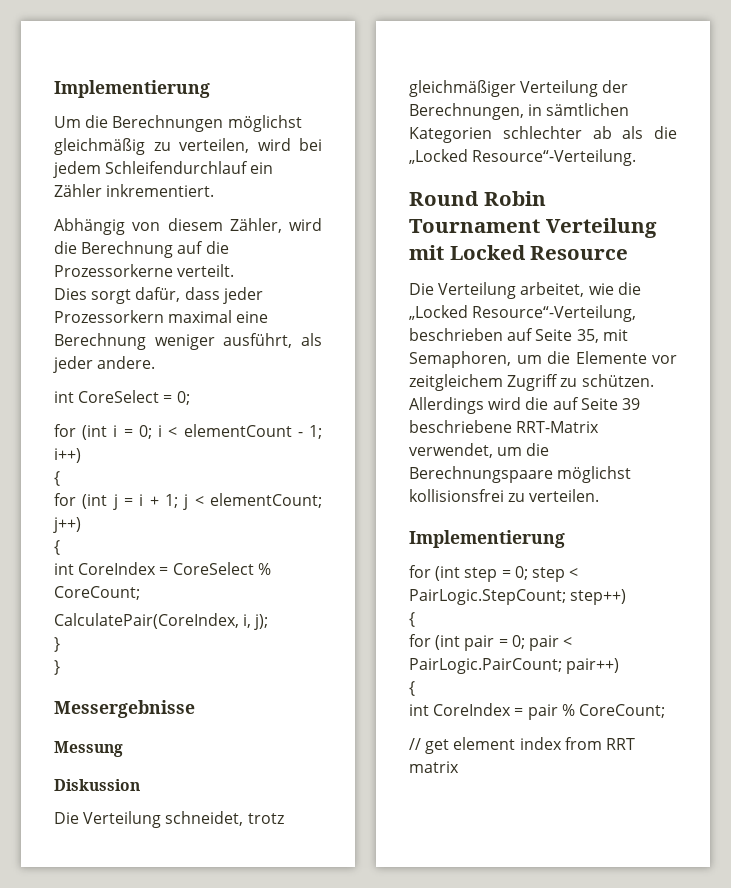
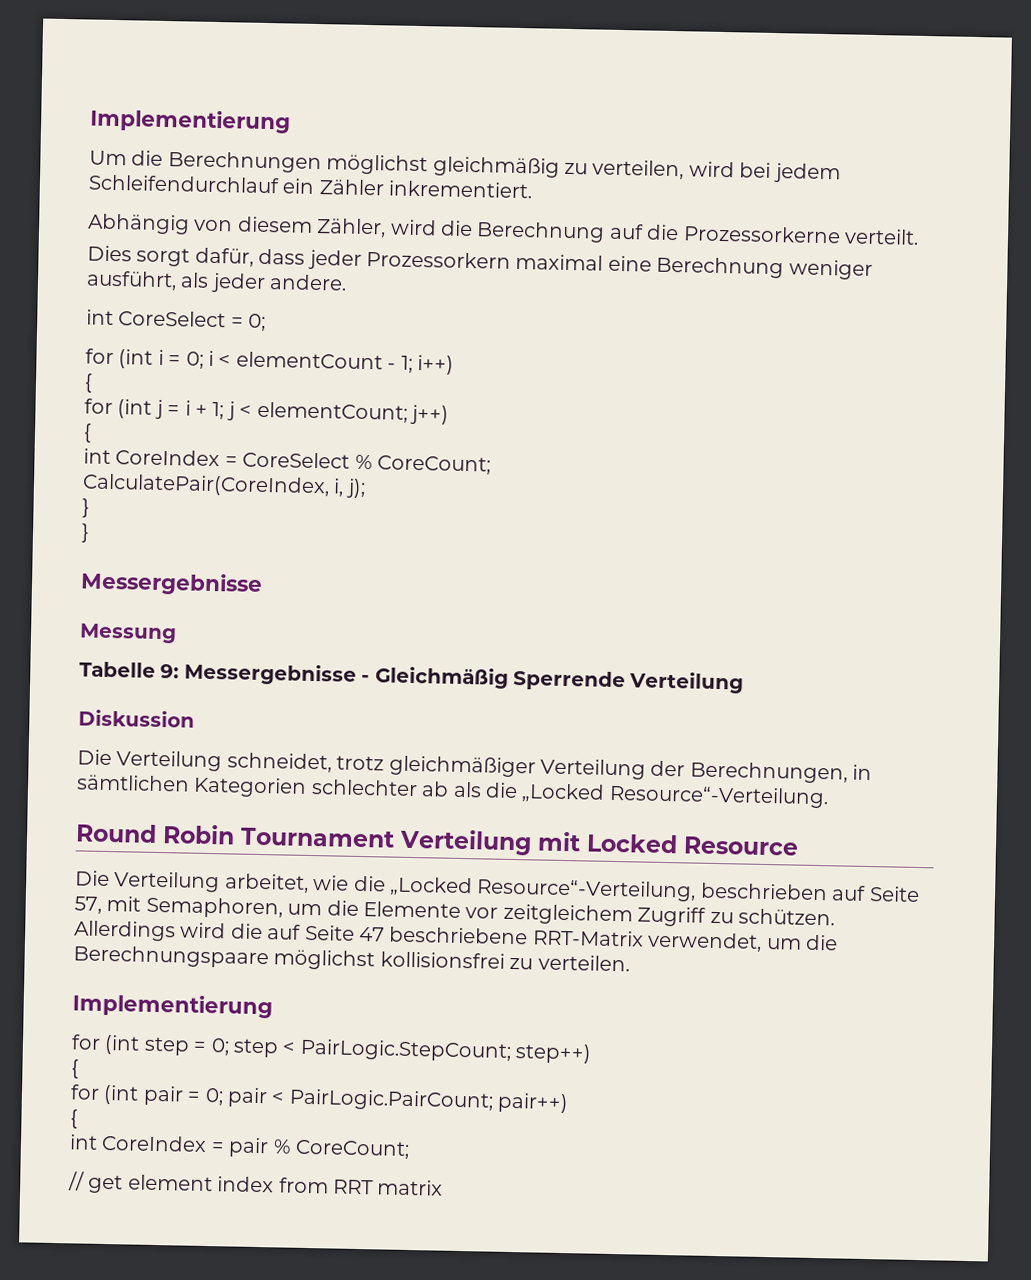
(123, 749) none -> [79,661,745,694] // Tabelle 9: Messergebnisse - Gleichmäßig Sperrende Verteilung
[576,329,599,343] 35, -> [74,896,102,914] 57,
[621,398,640,410] 39 -> [359,926,385,942] 47

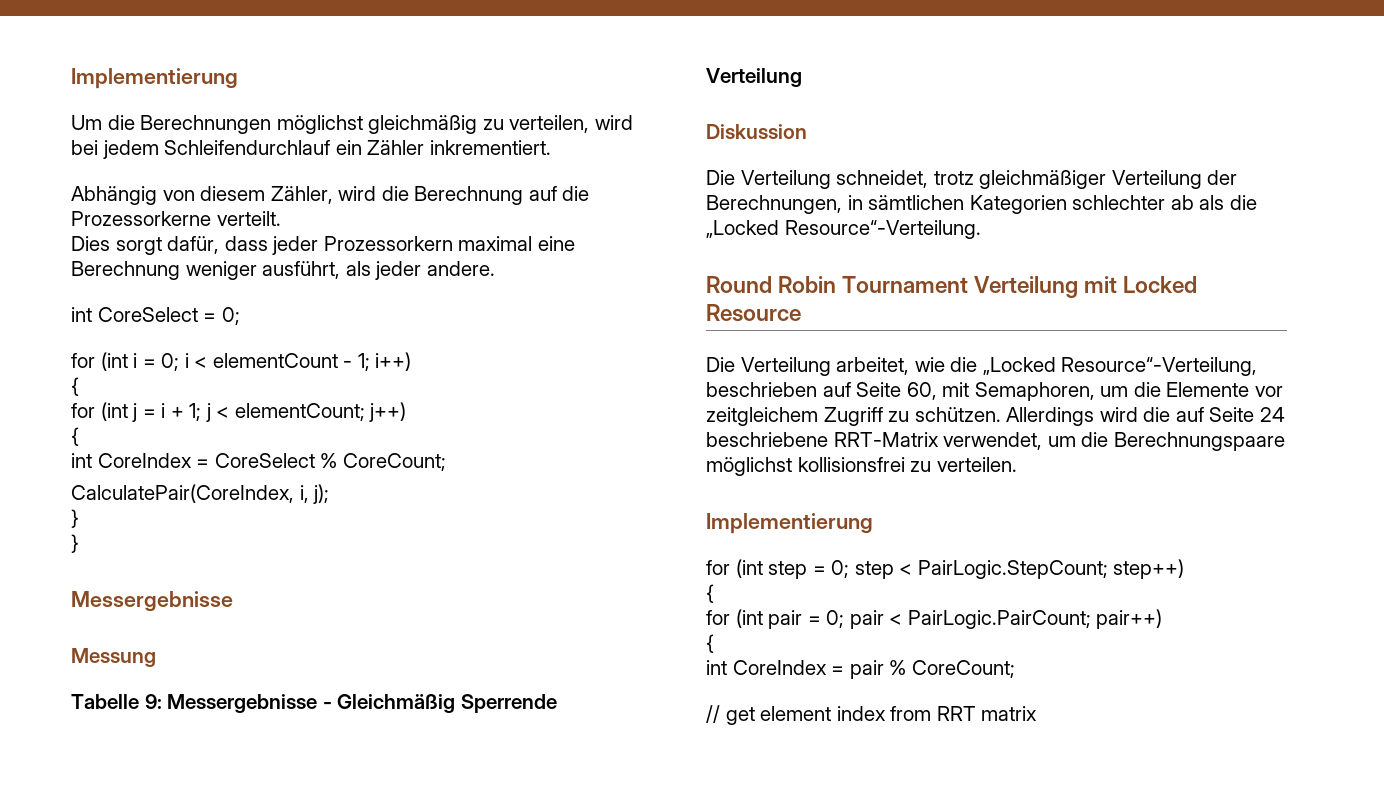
[74,896,102,914] 57, -> [906,382,937,400] 60,
[359,926,385,942] 47 -> [1259,407,1285,422] 24

